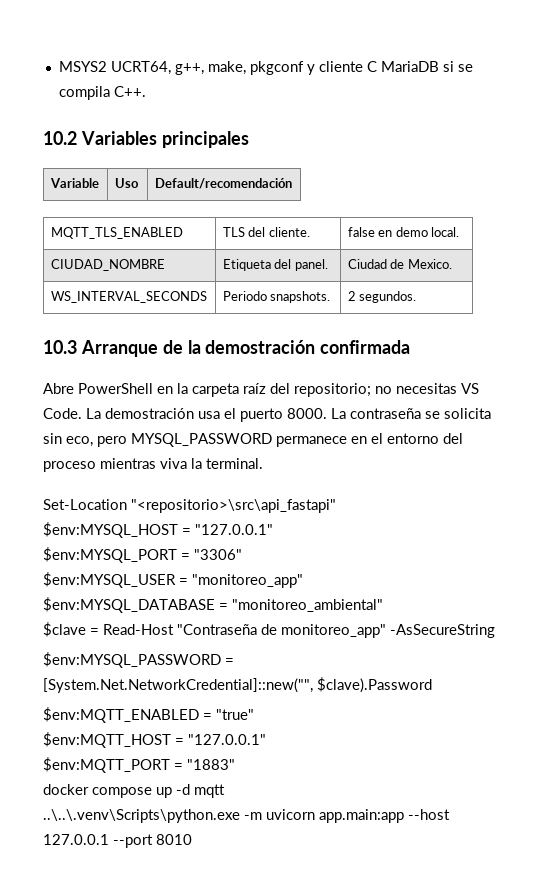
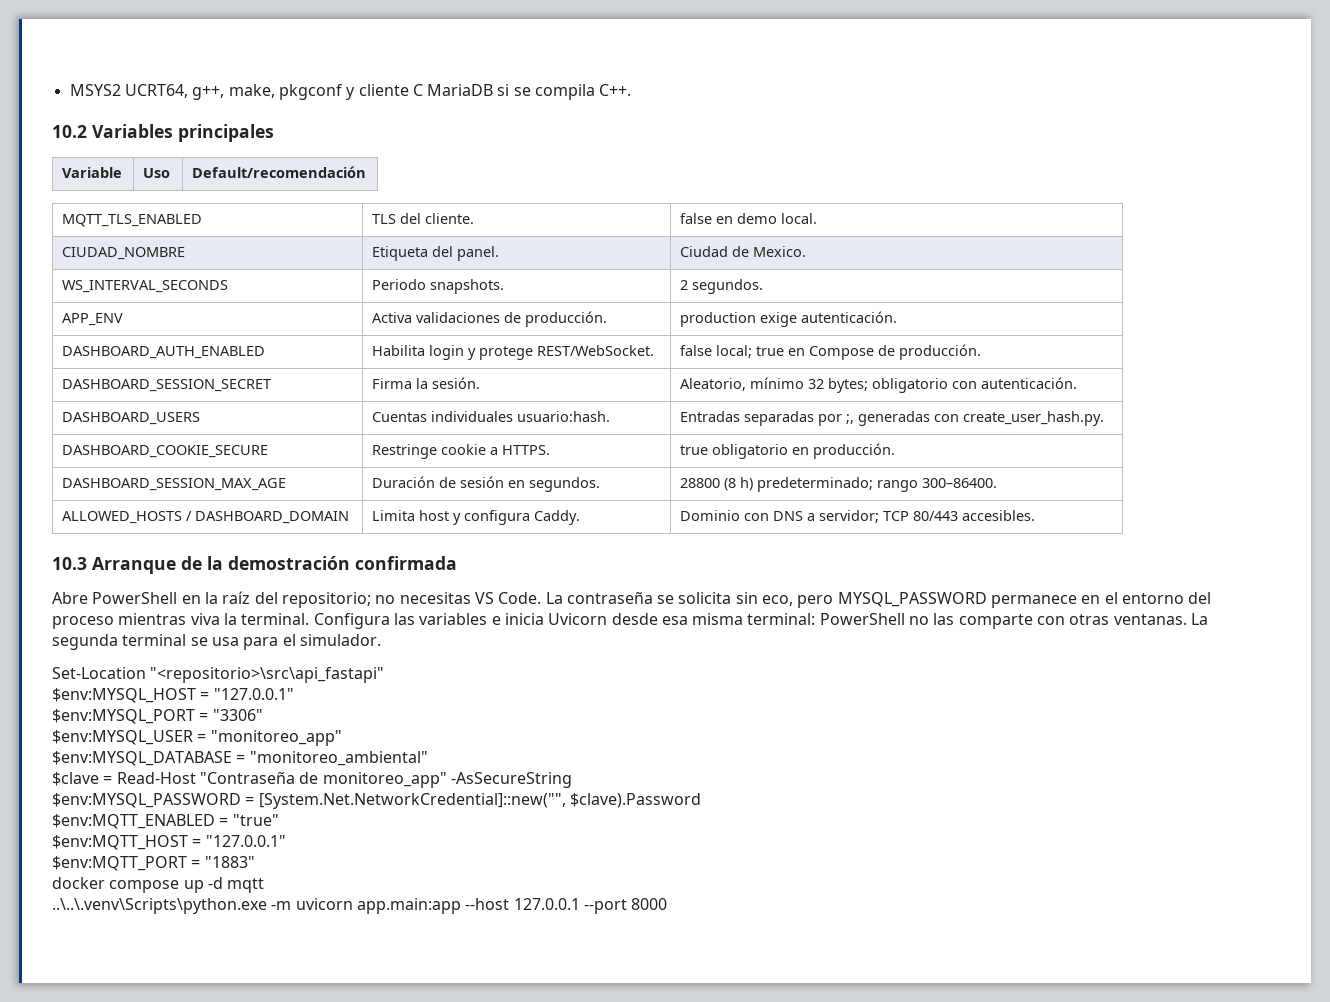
(417, 297) none -> [62,313,124,326] [372,311,608,327] [680,311,898,327] [62,346,266,359] [372,345,655,360] [680,344,982,360] [62,379,272,392] [372,377,481,389] [680,377,1078,393] [62,412,201,425] [372,411,611,422] [680,411,1105,426] [62,445,269,458] [372,444,551,459] [680,443,896,459] [62,478,287,491] [372,476,601,492] [680,477,998,492] [62,511,350,524] [372,510,581,525] [680,510,1036,523] // APP_ENV | Activa validaciones de producción. | production exige autenticación. // DASHBOARD_AUTH_ENABLED | Habilita login y protege REST/WebSocket. | false local; true en Compose de producción. // DASHBOARD_SESSION_SECRET | Firma la sesión. | Aleatorio, mínimo 32 bytes; obligatorio con autenticación. // DASHBOARD_USERS | Cuentas individuales usuario:hash. | Entradas separadas por ;, generadas con create_user_hash.py. // DASHBOARD_COOKIE_SECURE | Restringe cookie a HTTPS. | true obligatorio en producción. // DASHBOARD_SESSION_MAX_AGE | Duración de sesión en segundos. | 28800 (8 h) predeterminado; rango 300–86400. // ALLOWED_HOSTS / DASHBOARD_DOMAIN | Limita host y configura Caddy. | Dominio con DNS a servidor; TCP 80/443 accesibles.
[192,383,239,397] carpeta -> (218, 598) none
[105,408,346,422] demostración usa el puerto 8000. La -> (563, 598) none
(263, 463) none -> [313,613,1209,629] [52,634,381,650] Configura las variables e inicia Uvicorn desde esa misma terminal: PowerShell no las comparte con otras ventanas. La segunda terminal se usa para el simulador.
[156,834,192,845] 8010 -> [631,898,668,910] 8000

